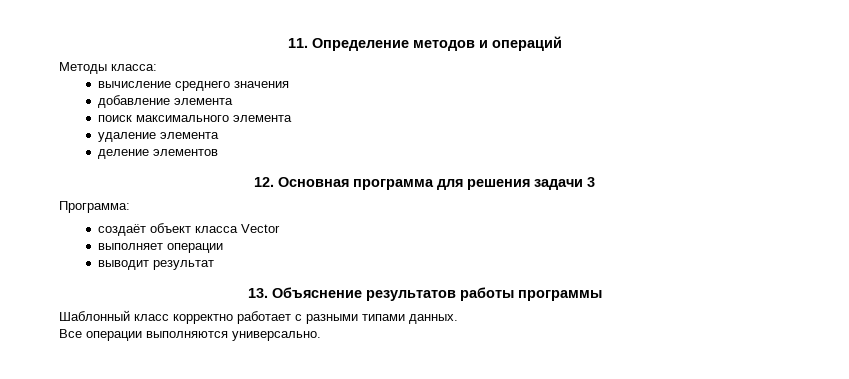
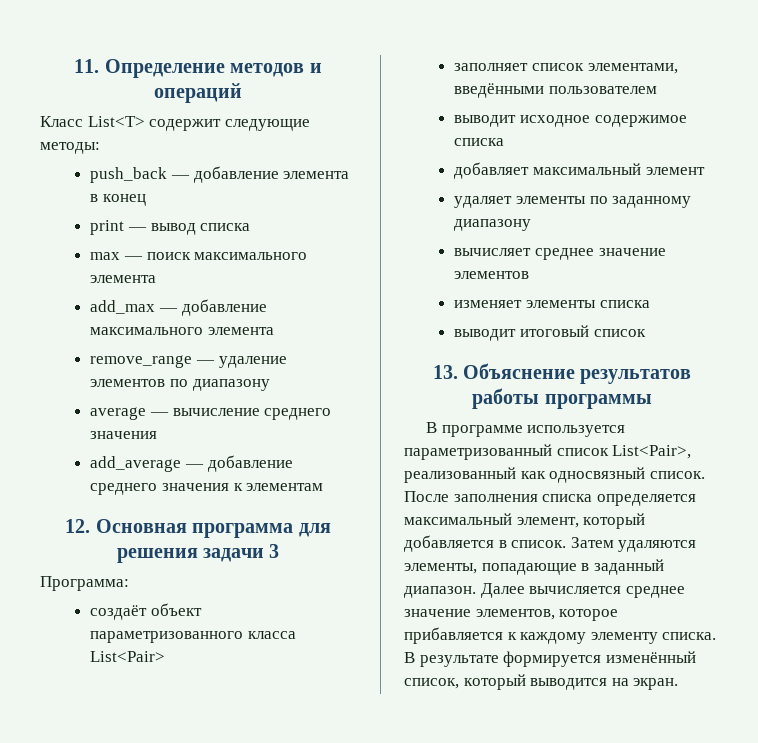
[59,62,157,74] [97,81,289,91] [97,95,233,108] [97,115,292,122] [97,132,219,142] [97,149,218,159] Методы класса: // вычисление среднего значения // добавление элемента // поиск максимального элемента // удаление элемента // деление элементов -> [40,116,310,131] [40,142,100,154] [90,166,350,183] [90,194,146,206] [90,220,251,235] [90,252,308,260] [90,275,157,283] [90,299,267,316] [90,327,274,335] [90,355,287,368] [90,379,270,391] [90,407,332,420] [90,431,158,439] [90,455,293,472] [90,483,324,495] Класс List<T> содержит следующие методы: // push_back — добавление элемента в конец // print — вывод списка // max — поиск максимального элемента // add_max — добавление максимального элемента // remove_range — удаление элементов по диапазону // average — вычисление среднего значения // add_average — добавление среднего значения к элементам
[194,224,280,233] [97,243,223,253] [97,260,214,270] класса Vector // выполняет операции // выводит результат -> [90,631,296,643] [90,651,166,662] [454,63,678,74] [454,83,657,98] [454,115,687,127] [454,138,505,146] [454,162,705,179] [454,196,692,208] [454,219,532,231] [454,248,666,260] [454,271,530,279] [454,300,650,308] [454,325,646,341] параметризованного класса List<Pair> // заполняет список элементами, введёнными пользователем // выводит исходное содержимое списка // добавляет максимальный элемент // удаляет элементы по заданному диапазону // вычисляет среднее значение элементов // изменяет элементы списка // выводит итоговый список
[59,310,458,324] [59,329,321,341] Шаблонный класс корректно работает с разными типами данных. // Все операции выполняются универсально. -> [426,422,626,437] [404,444,692,460] [404,467,705,483] [404,491,696,506] [404,513,646,529] [404,535,697,552] [404,559,664,575] [404,583,685,598] [404,609,619,621] [404,627,717,644] [404,651,696,667] [404,674,679,690] В программе используется параметризованный список List<Pair>, реализованный как односвязный список. После заполнения списка определяется максимальный элемент, который добавляется в список. Затем удаляются элементы, попадающие в заданный диапазон. Далее вычисляется среднее значение элементов, которое прибавляется к каждому элементу списка. В результате формируется изменённый список, который выводится на экран.

